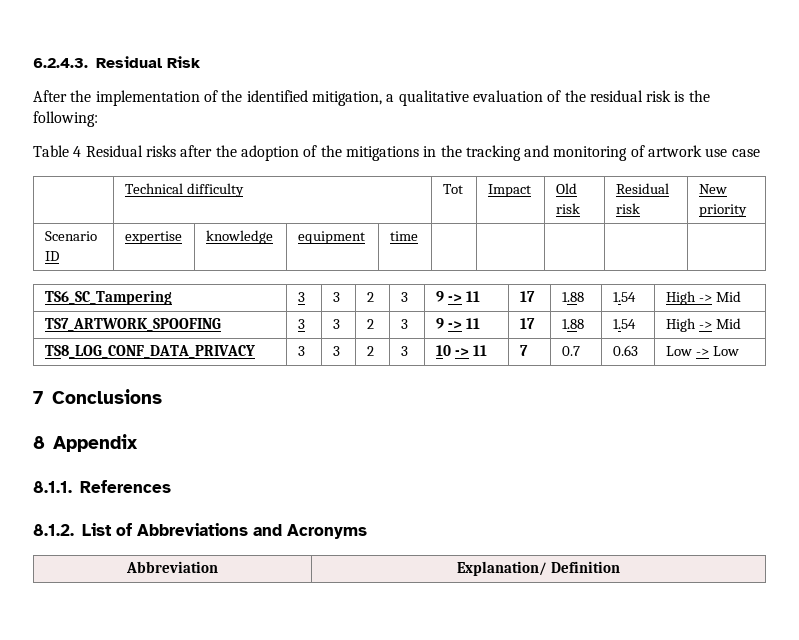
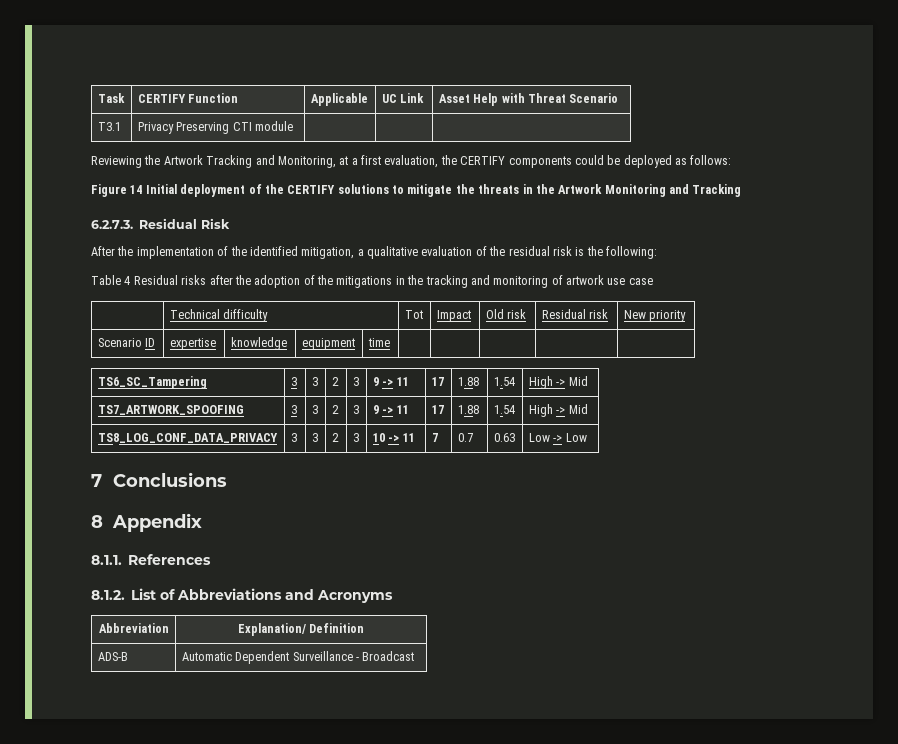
[33,58,88,68] 6.2.4.3. -> [97,93,125,103] [137,93,239,103] [310,93,368,106] [381,93,425,103] [438,93,619,106] [97,122,121,131] [137,121,293,134] [91,155,732,168] [91,184,742,197] [91,220,133,229] Task | CERTIFY Function | Applicable | UC Link | Asset Help with Threat Scenario // T3.1 | Privacy Preserving CTI module | | | // Reviewing the Artwork Tracking and Monitoring, at a first evaluation, the CERTIFY components could be deployed as follows: // Figure 14 Initial deployment of the CERTIFY solutions to mitigate the threats in the Artwork Monitoring and Tracking // 6.2.7.3.
(620, 567) none -> [97,652,128,661] [181,651,415,664] // ADS-B | Automatic Dependent Surveillance - Broadcast

